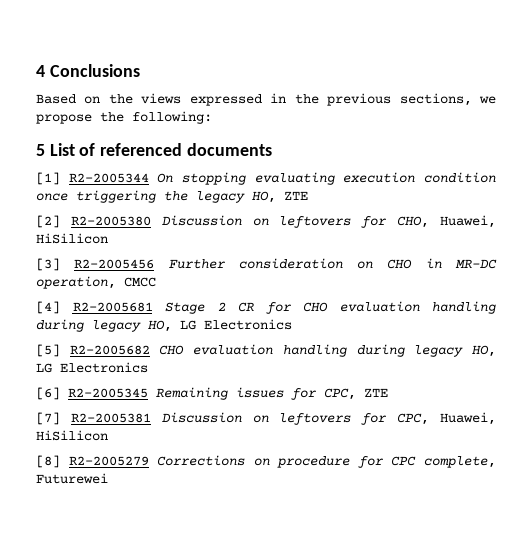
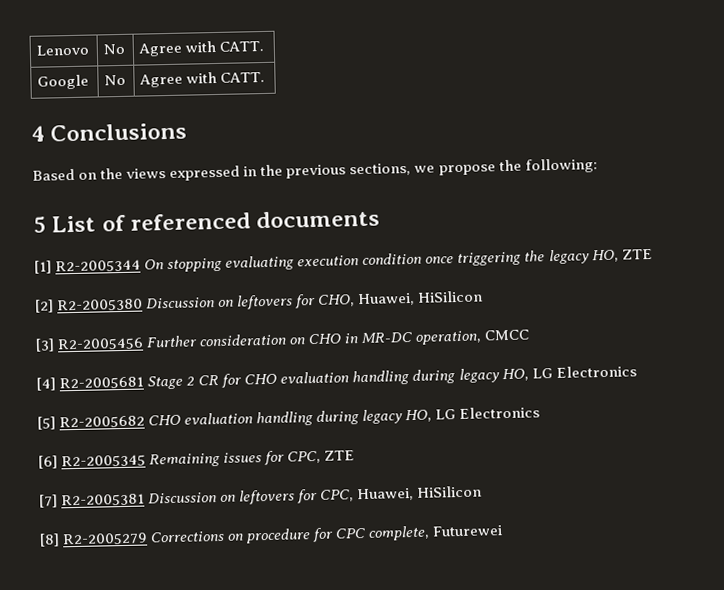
(36, 71) none -> [36,44,90,56] [103,43,126,55] [138,40,265,57] [37,74,90,90] [104,74,127,86] [139,71,266,88] Lenovo | No | Agree with CATT. // Google | No | Agree with CATT. //

